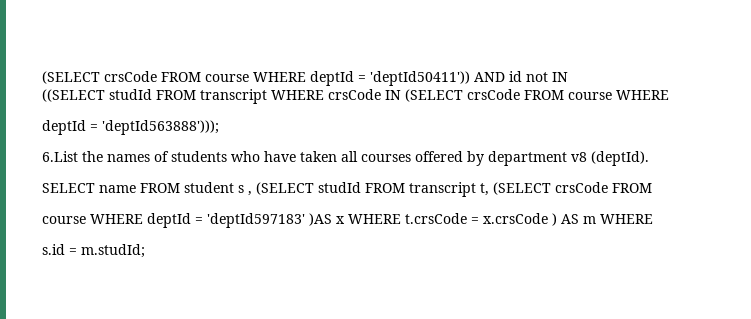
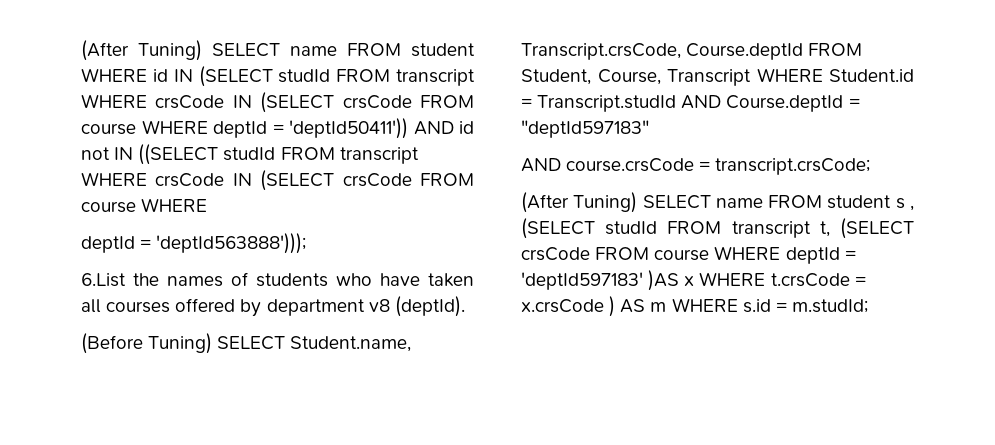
(42, 77) none -> [81,40,475,61] [81,66,476,87] [81,94,252,109] (After Tuning) SELECT name FROM student WHERE id IN (SELECT studId FROM transcript WHERE crsCode IN
(568, 77) // -> (134, 153) none
(649, 158) none -> [81,333,412,354] [521,43,863,60] [521,68,914,86] [521,95,860,112] [521,120,649,138] [521,158,871,175] [521,192,638,213] (Before Tuning) SELECT Student.name, Transcript.crsCode, Course.deptId FROM Student, Course, Transcript WHERE Student.id = Transcript.studId AND Course.deptId = "deptId597183" // AND course.crsCode = transcript.crsCode; // (After Tuning)
(652, 188) // -> (650, 253) none
(653, 219) // -> (738, 305) none

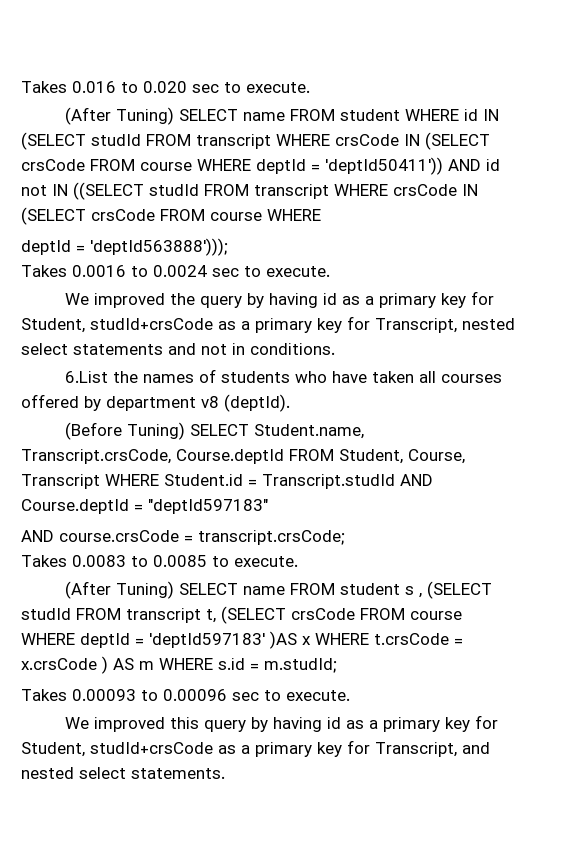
(81, 50) none -> [21,81,310,93] Takes 0.016 to 0.020 sec to execute. //
(307, 243) none -> [21,265,330,277] [65,291,495,308] [21,316,515,333] [21,343,335,355] // Takes 0.0016 to 0.0024 sec to execute. // We improved the query by having id as a primary key for Student, studId+crsCode as a primary key for Transcript, nested select statements and not in conditions.
(871, 166) none -> [21,555,298,567] // Takes 0.0083 to 0.0085 to execute.
(868, 306) none -> [21,689,350,701] [65,715,499,732] [21,740,490,757] [21,767,225,779] // Takes 0.00093 to 0.00096 sec to execute. // We improved this query by having id as a primary key for Student, studId+crsCode as a primary key for Transcript, and nested select statements.

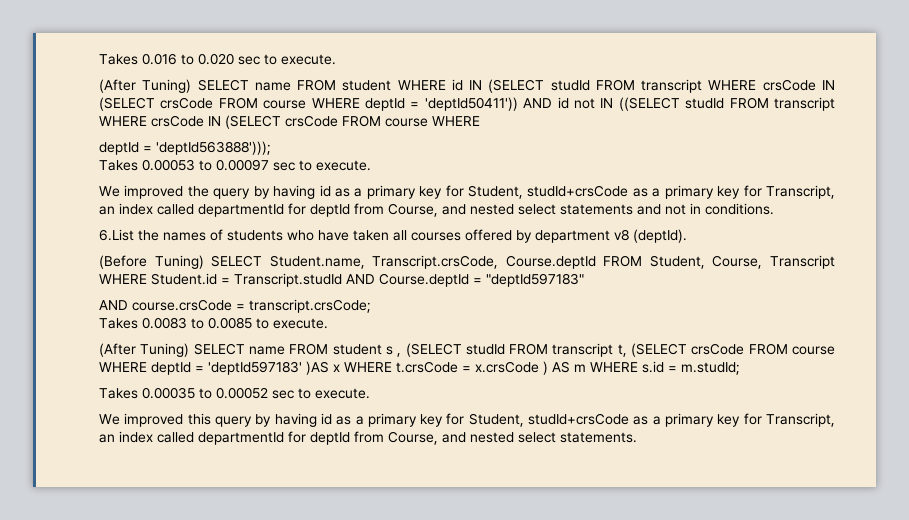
[72,265,207,277] 0.0016 to 0.0024 -> [142,159,269,171] 0.00053 to 0.00097
(457, 325) none -> [99,203,466,217] an index called departmentId for deptId from Course, and
[72,689,227,701] 0.00093 to 0.00096 -> [142,387,268,399] 0.00035 to 0.00052
(457, 749) none -> [99,431,438,445] an index called departmentId for deptId from Course,

